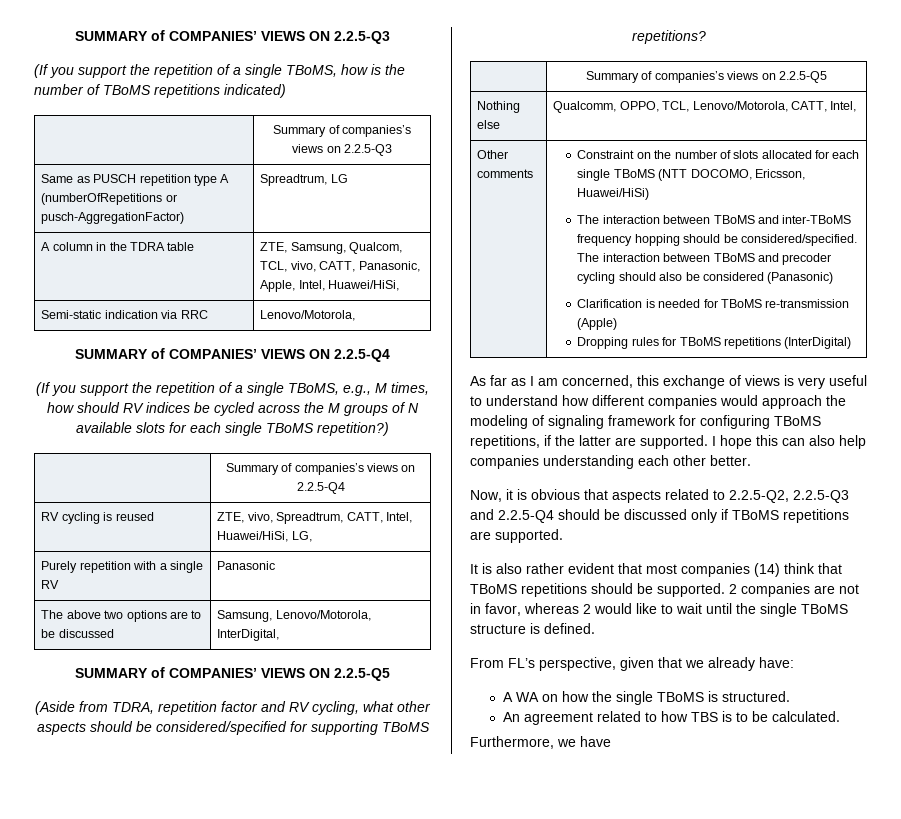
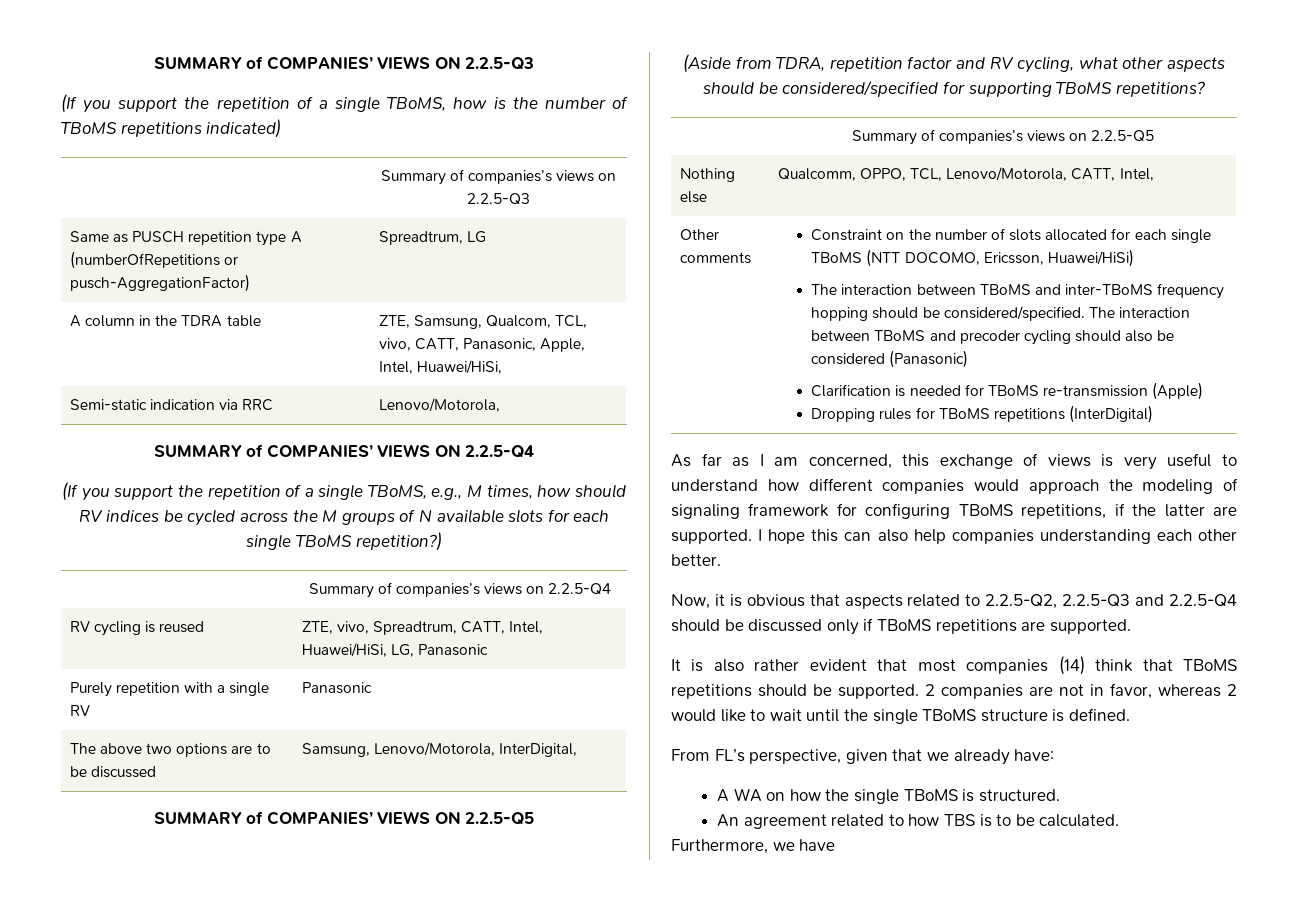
(312, 536) none -> [418,644,489,656] Panasonic

